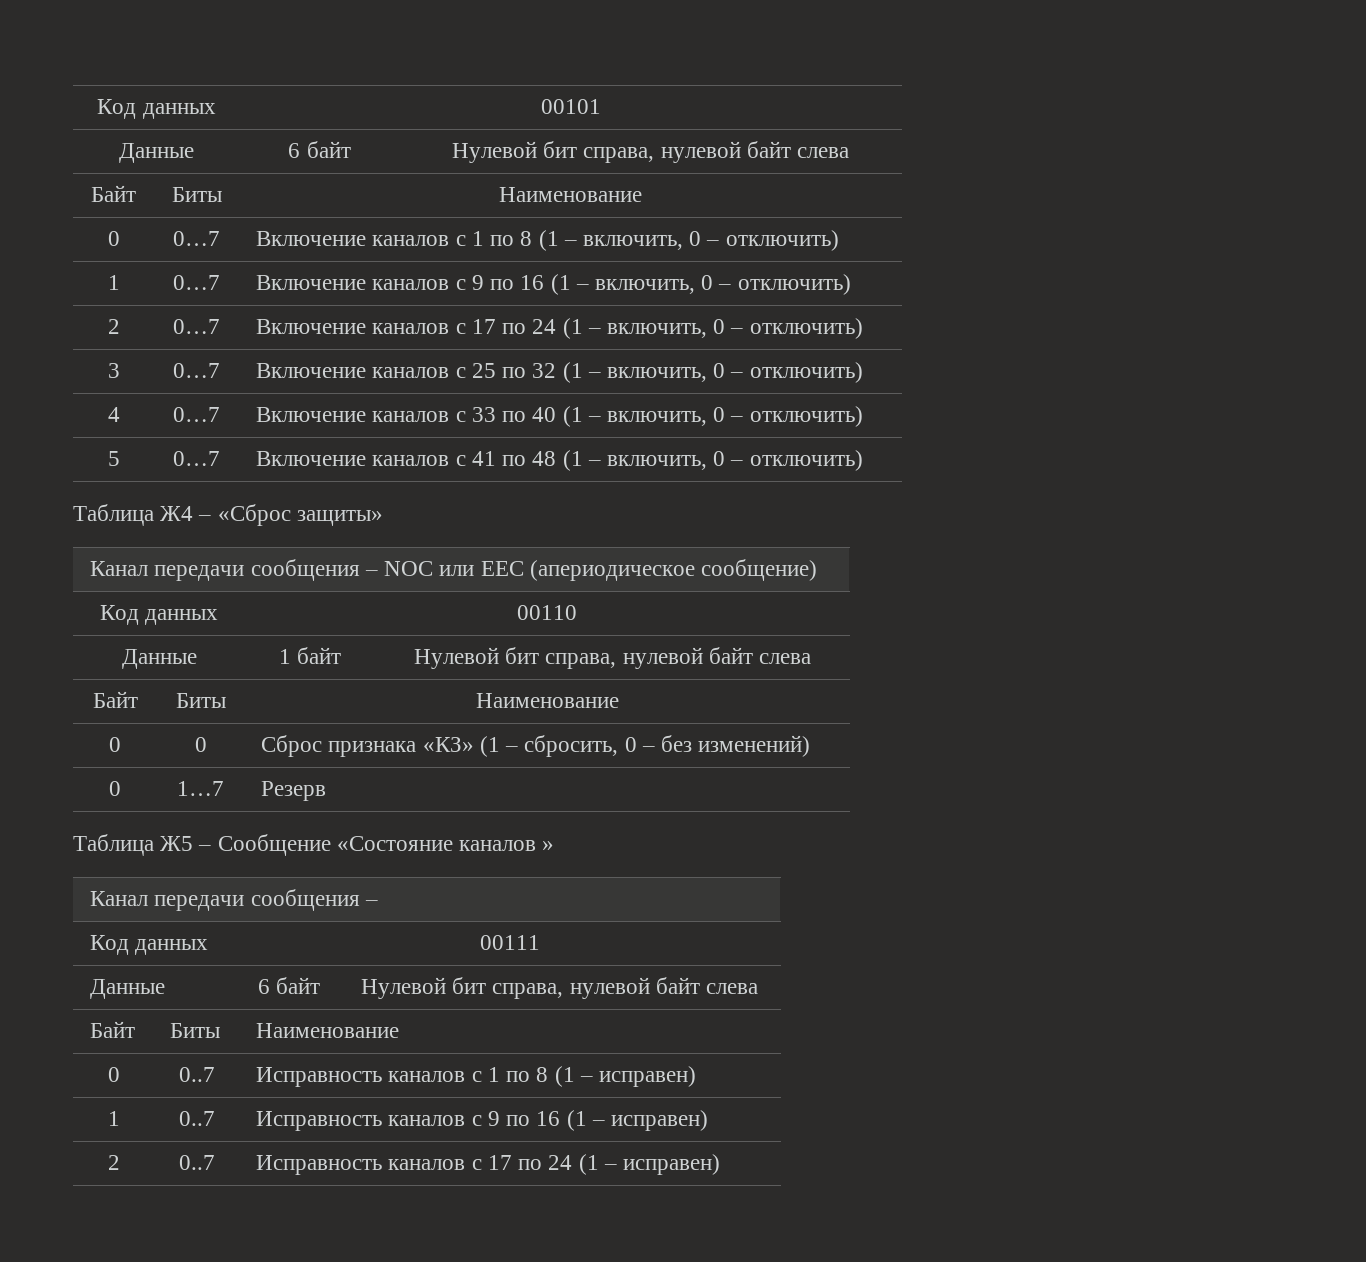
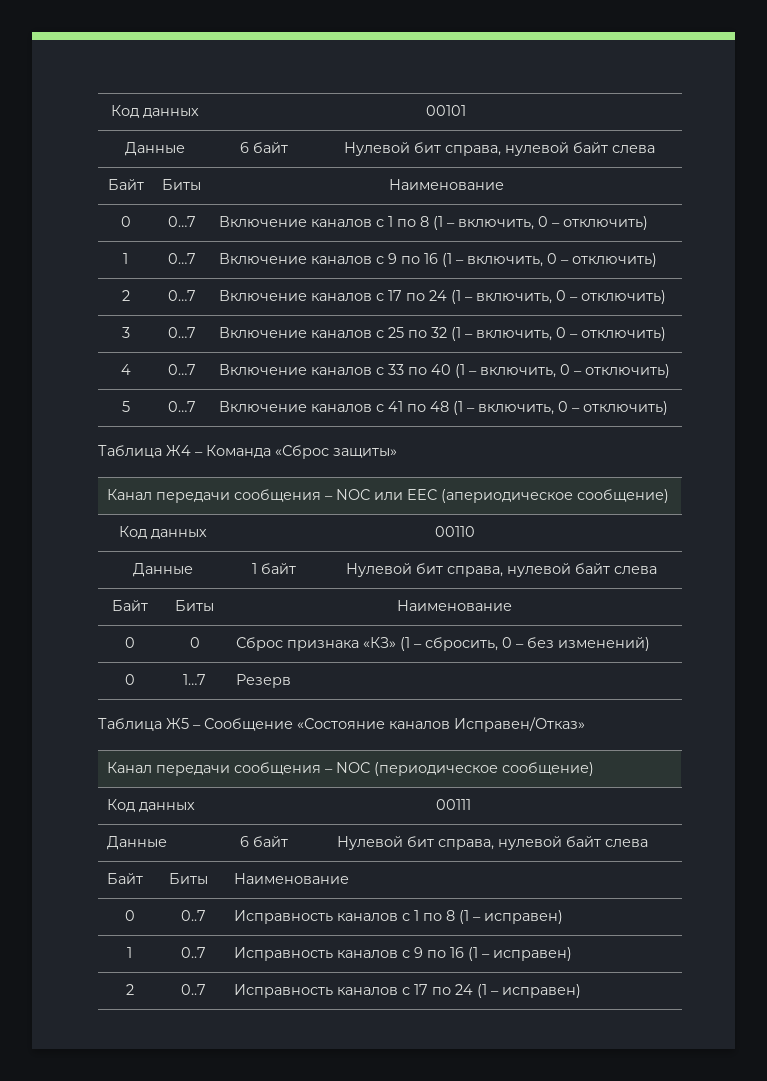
(212, 518) none -> [206,445,271,458] Команда
[542,841,555,851] [90,889,378,911] » // Канал передачи сообщения – -> [454,717,585,732] [106,762,594,776] Исправен/Отказ» // Канал передачи сообщения – NOC (периодическое сообщение)

